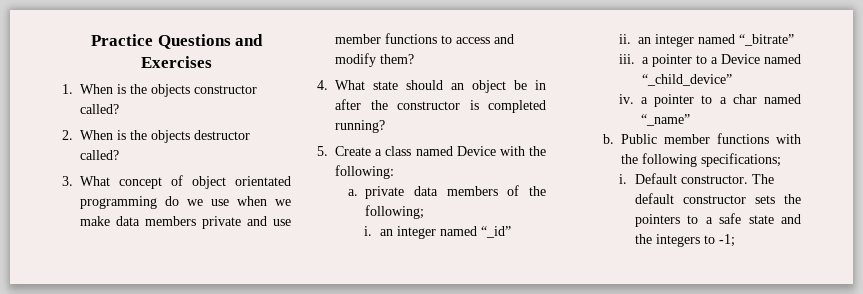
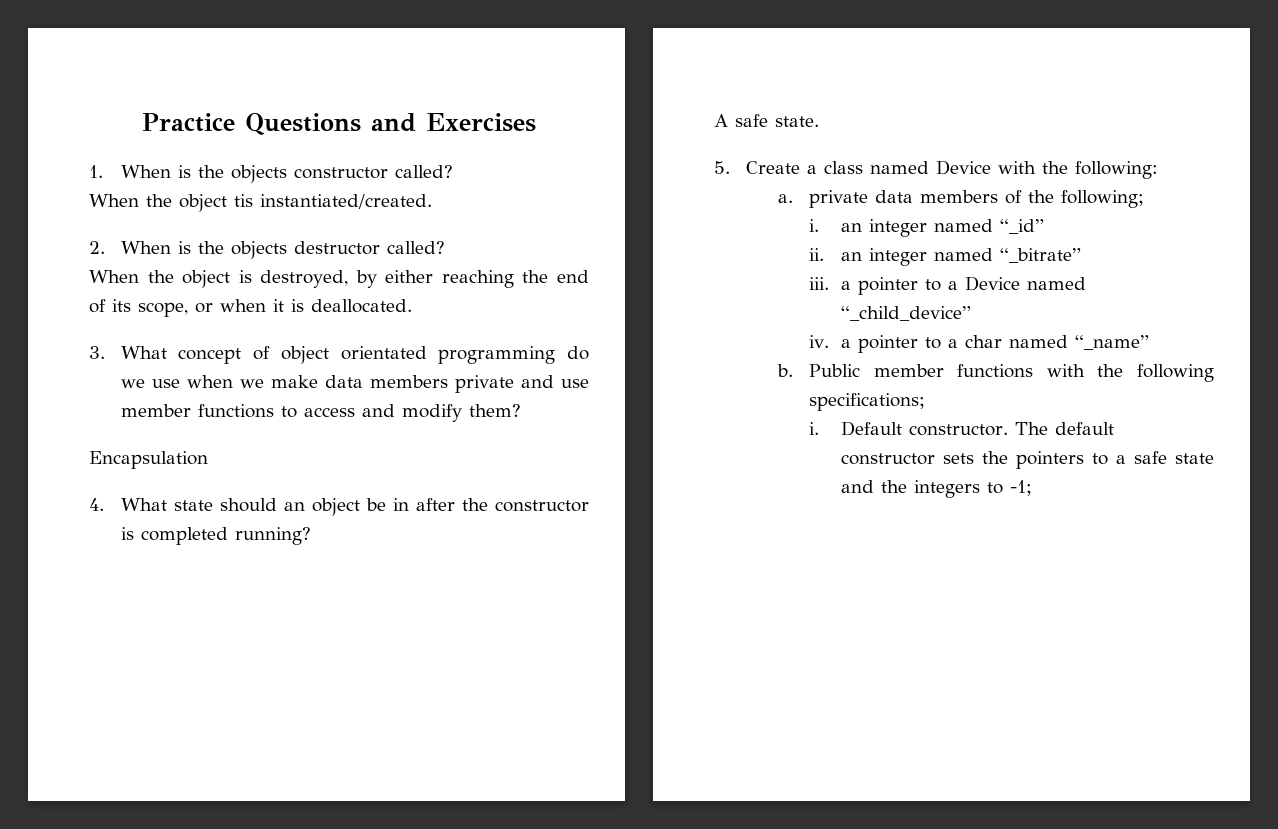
(119, 109) none -> [89,194,432,212] // When the object tis instantiated/created.
(119, 155) none -> [89,270,589,288] [89,299,412,317] // When the object is destroyed, by either reaching the end of its scope, or when it is deallocated.
(414, 59) none -> [89,451,208,469] // Encapsulation
(385, 126) none -> [714,114,819,127] // A safe state.

